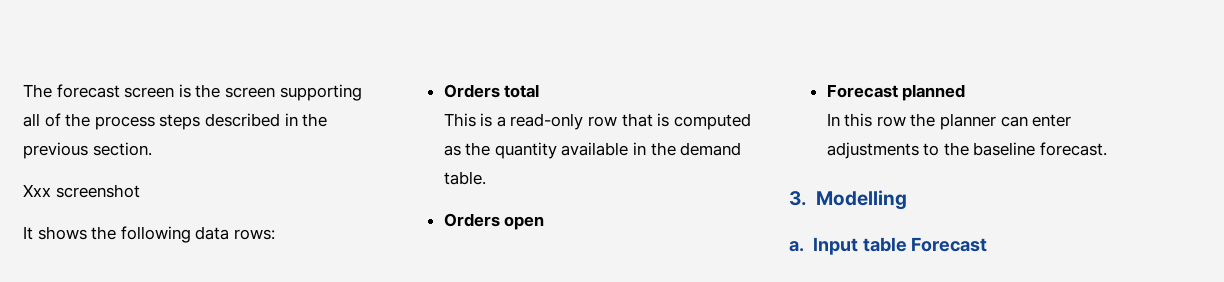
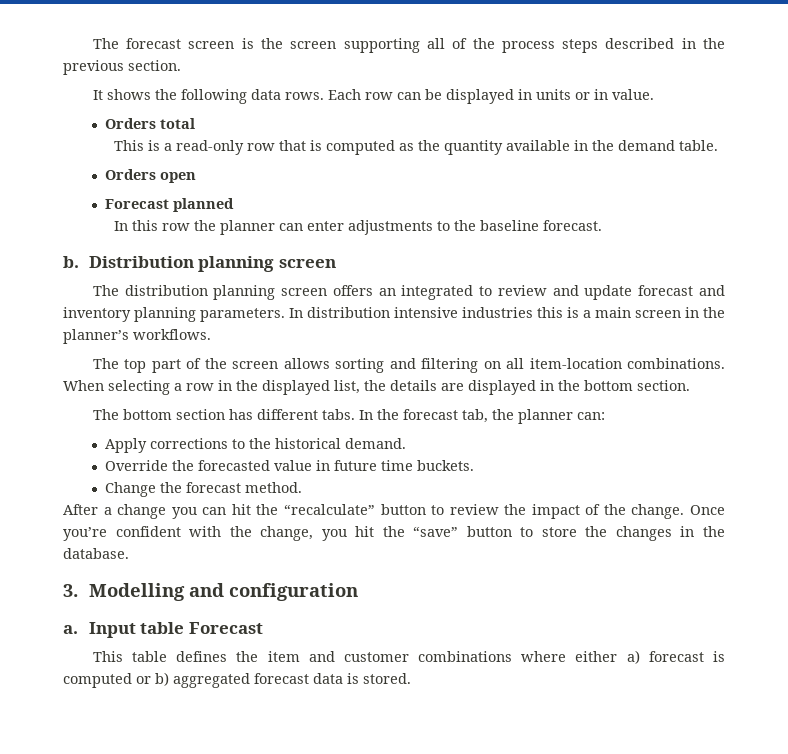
[23,184,140,198] // Xxx screenshot -> (181, 65) none
[233,229,275,240] rows: -> [284,89,654,104] rows. Each row can be displayed in units or in value.
(1107, 149) none -> [63,256,336,272] [92,285,726,300] [63,307,725,322] [63,329,211,344] [92,358,726,373] [63,380,690,395] [92,409,605,424] [104,438,406,453] [104,460,474,471] [104,482,302,497] [63,504,725,519] [63,526,725,541] [63,548,129,559] // b. Distribution planning screen // The distribution planning screen offers an integrated to review and update forecast and inventory planning parameters. In distribution intensive industries this is a main screen in the planner’s workflows. // The top part of the screen allows sorting and filtering on all item-location combinations. When selecting a row in the displayed list, the details are displayed in the bottom section. // The bottom section has different tabs. In the forecast tab, the planner can: // Apply corrections to the historical demand. // Override the forecasted value in future time buckets. // Change the forecast method. // After a change you can hit the “recalculate” button to review the impact of the change. Once you’re confident with the change, you hit the “save” button to store the changes in the database.
(907, 200) none -> [188,583,358,601] and configuration
(988, 244) none -> [92,650,726,664] [63,672,411,688] // This table defines the item and customer combinations where either a) forecast is computed or b) aggregated forecast data is stored.

